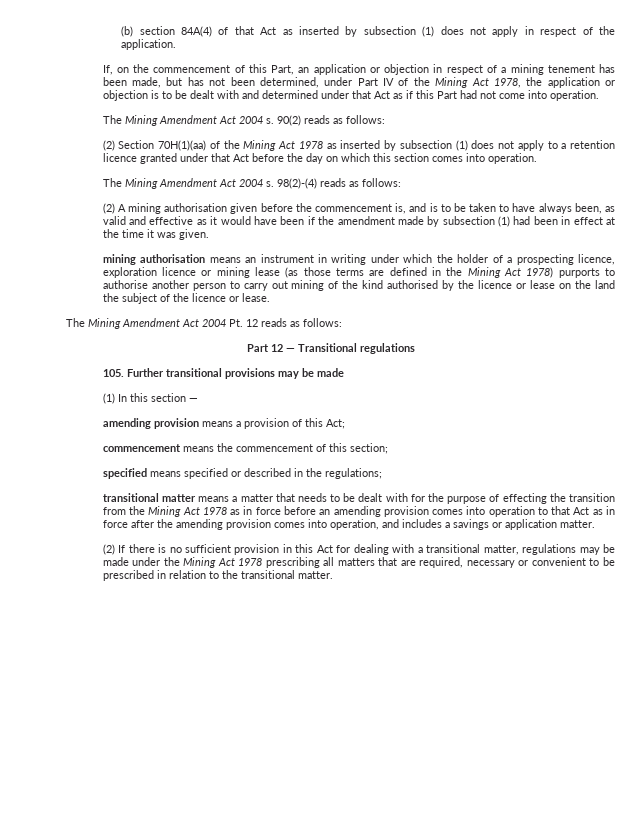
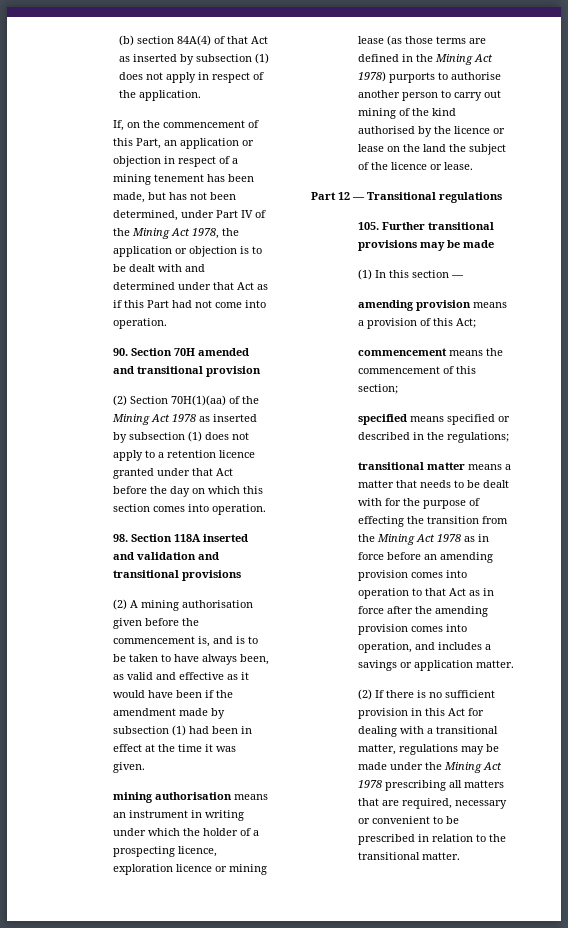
[102,115,385,126] The Mining Amendment Act 2004 s. 90(2) reads as follows: -> [112,348,249,356] [112,366,261,377] 90. Section 70H amended and transitional provision
[102,178,401,189] The Mining Amendment Act 2004 s. 98(2)-(4) reads as follows: -> [112,534,248,542] [112,552,219,560] [112,570,241,581] 98. Section 118A inserted and validation and transitional provisions
[65,318,342,329] // The Mining Amendment Act 2004 Pt. 12 reads as follows: -> (473, 166) none

